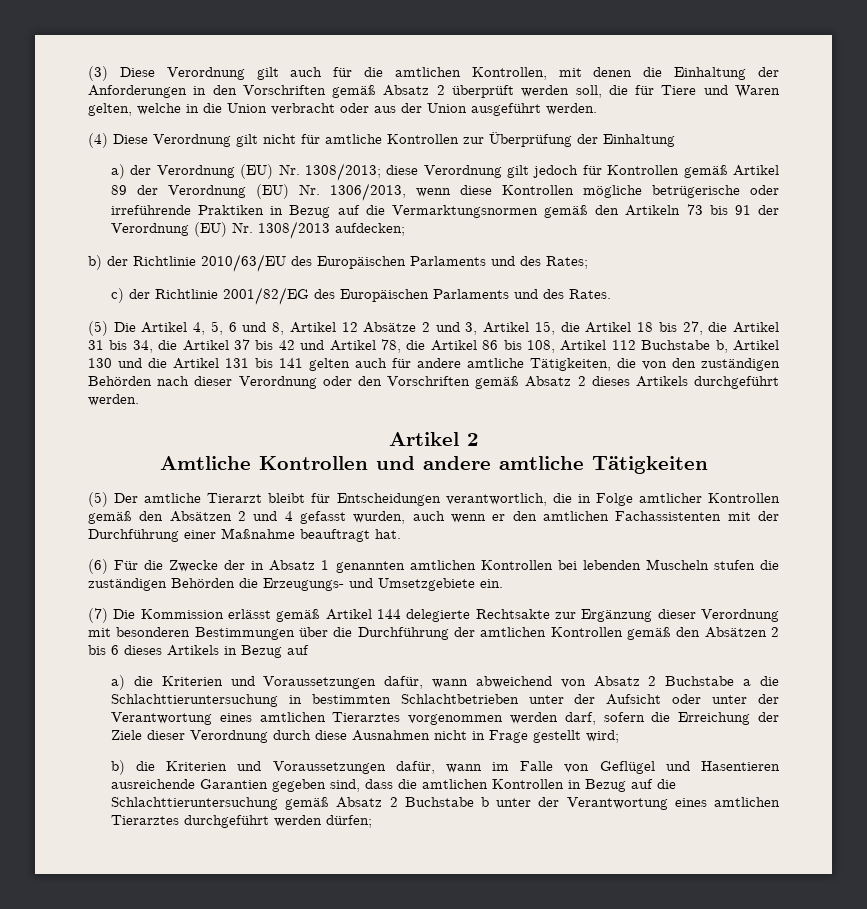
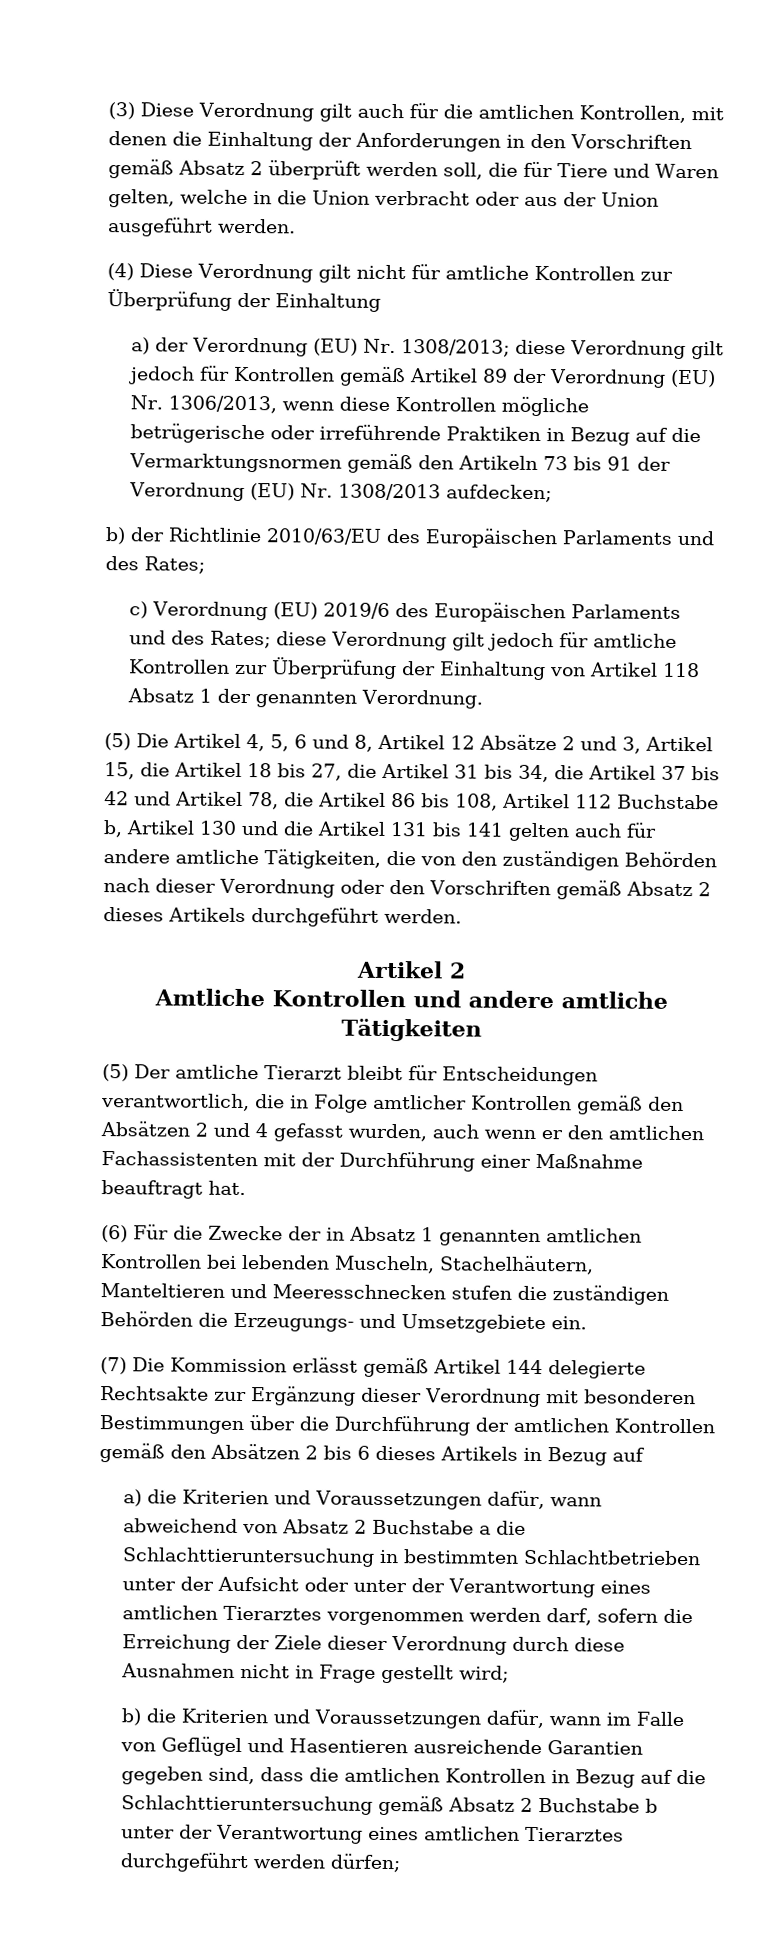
[128,287,611,305] der Richtlinie 2001/82/EG des Europäischen Parlaments und des Rates. -> [152,601,682,623] [129,630,678,652] [129,657,701,681] [127,688,484,709] Verordnung (EU) 2019/6 des Europäischen Parlaments und des Rates; diese Verordnung gilt jedoch für amtliche Kontrollen zur Überprüfung der Einhaltung von Artikel 118 Absatz 1 der genannten Verordnung.
[645,559,709,570] Muscheln -> [334,1255,594,1275] [100,1283,446,1300] Muscheln, Stachelhäutern, Manteltieren und Meeresschnecken

